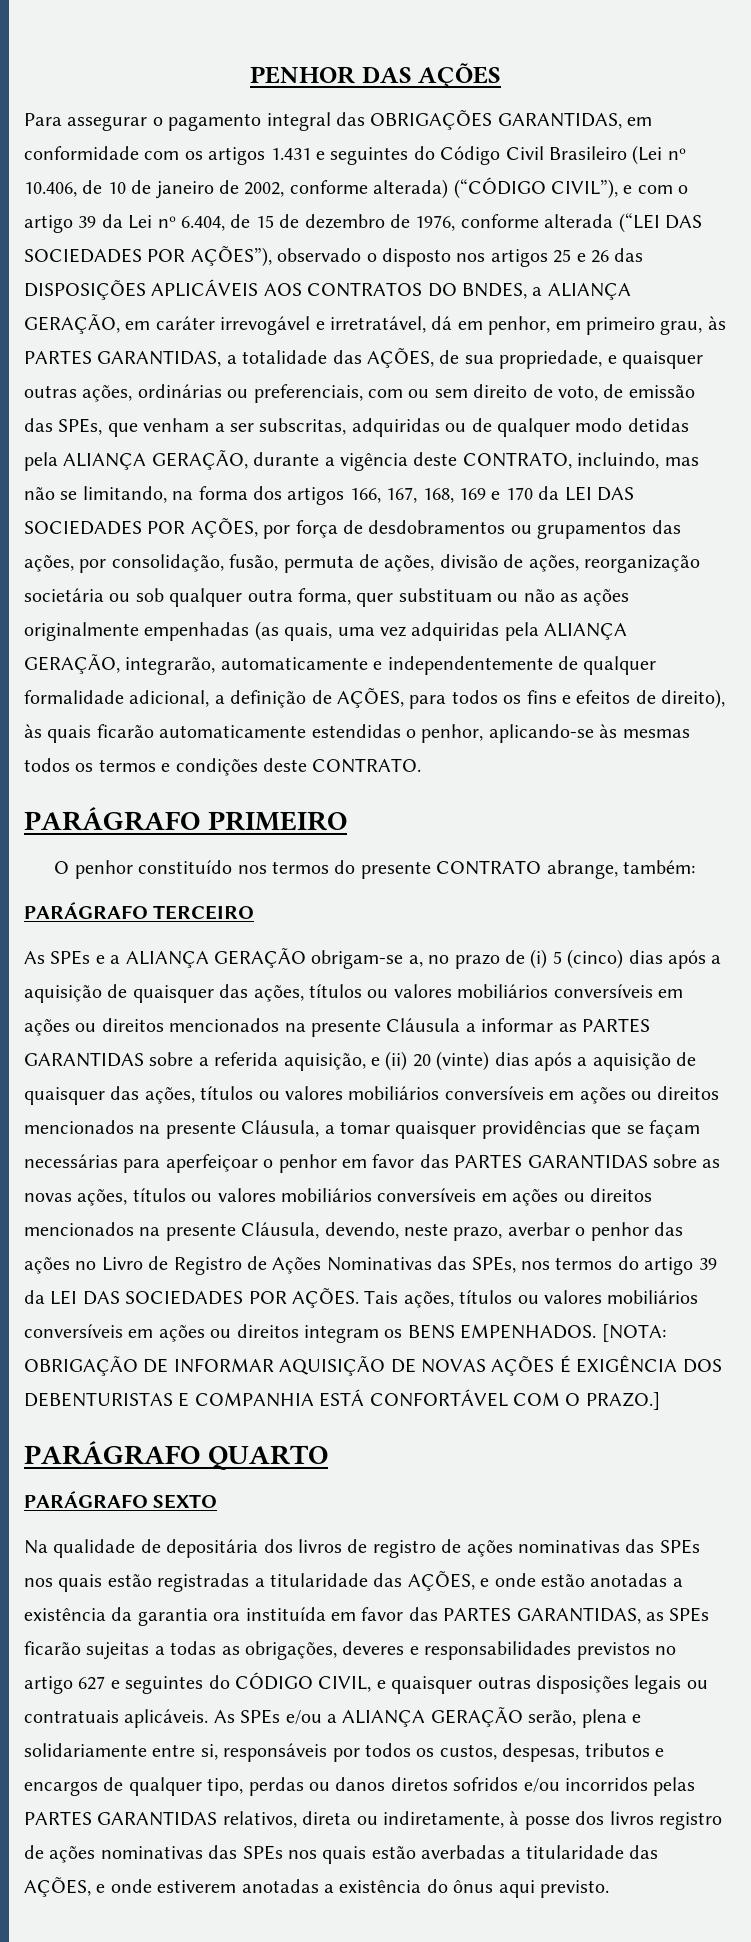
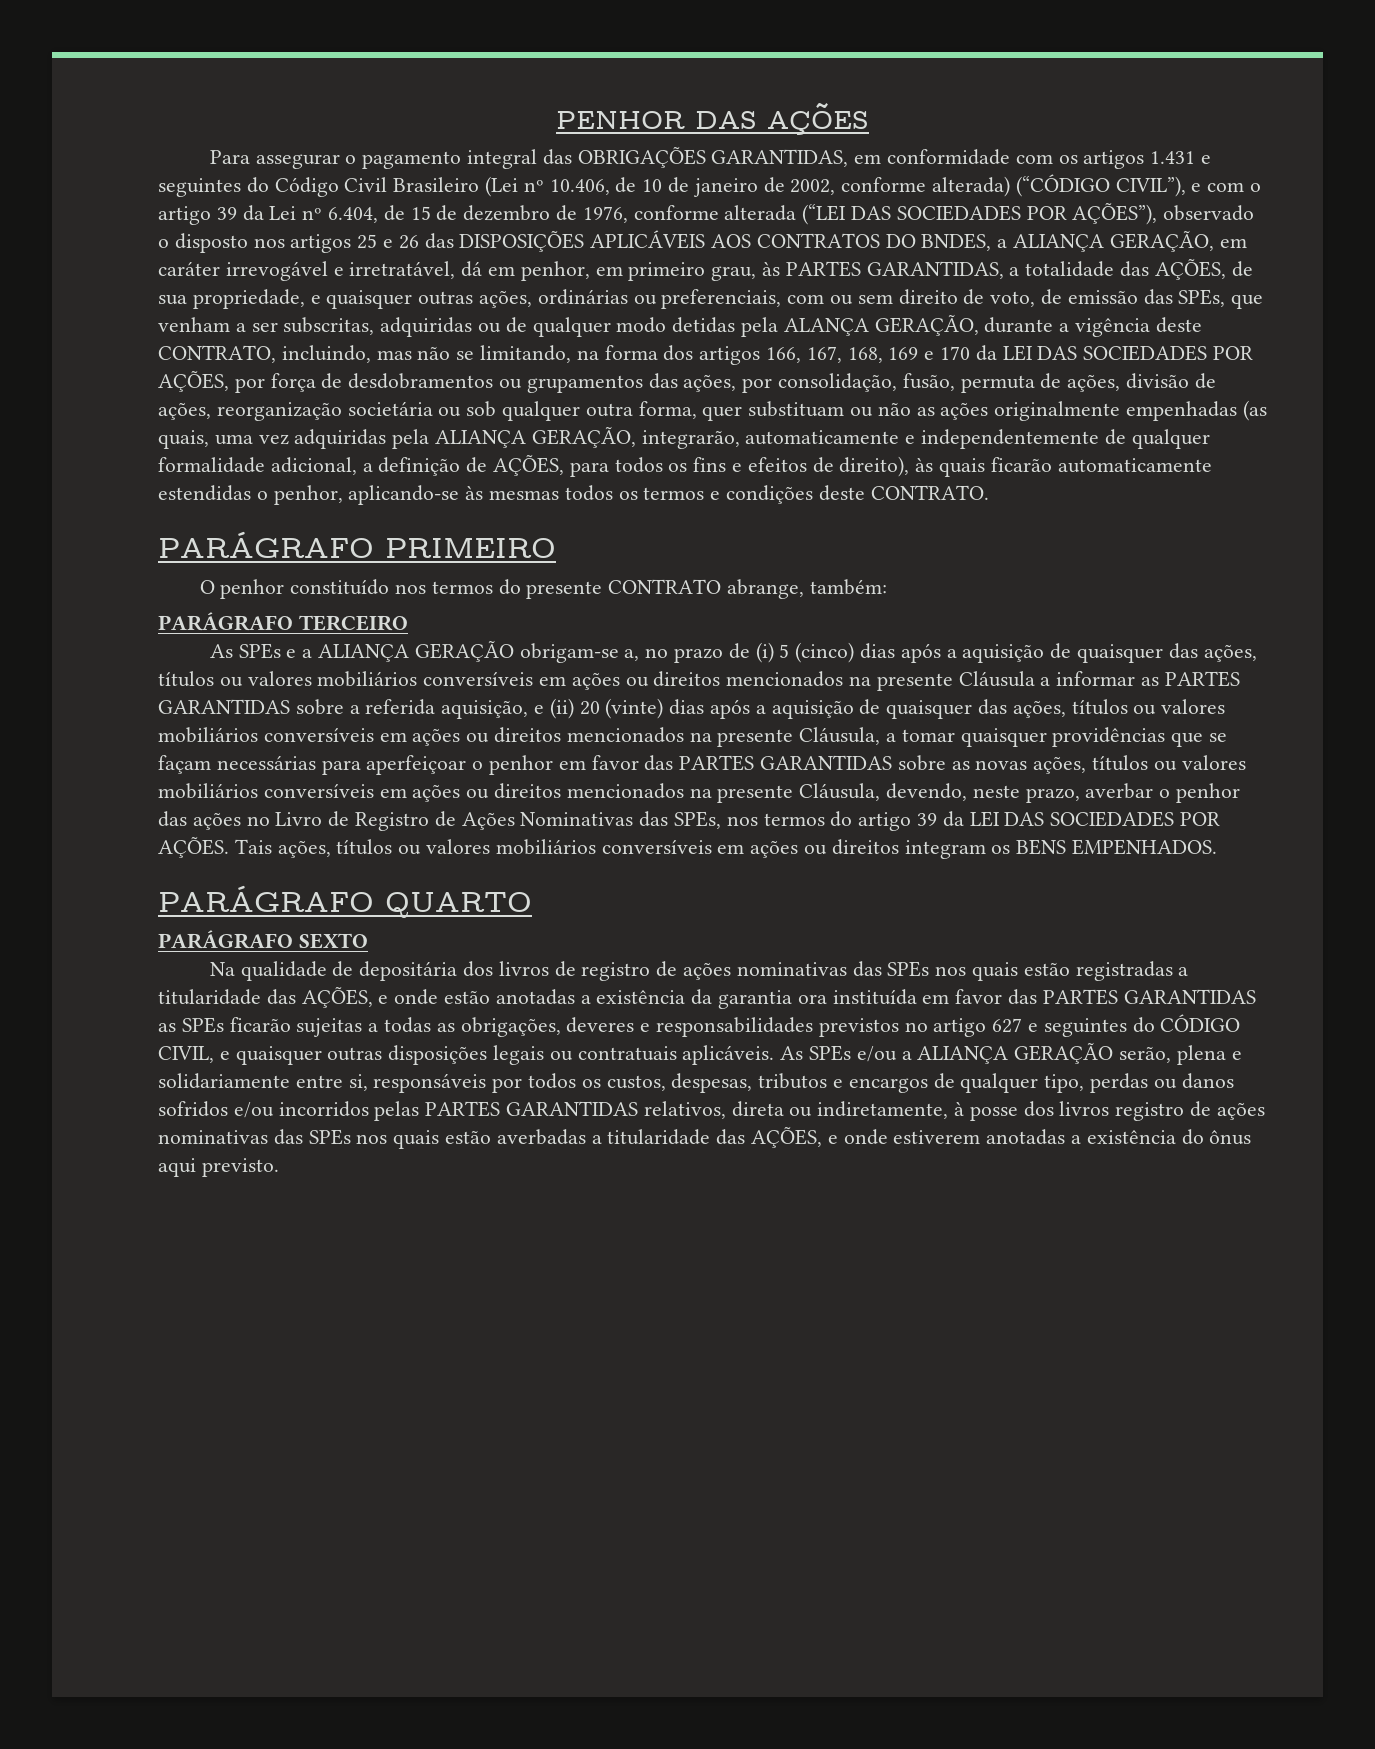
[63,453,147,470] ALIANÇA -> [783,318,869,336] ALANÇA
[601,1324,666,1342] [24,1355,722,1376] [24,1389,660,1410] [NOTA: OBRIGAÇÃO DE INFORMAR AQUISIÇÃO DE NOVAS AÇÕES É EXIGÊNCIA DOS DEBENTURISTAS E COMPANHIA ESTÁ CONFORTÁVEL COM O PRAZO.] -> (1218, 847) none
[516,1607,641,1624] GARANTIDAS, -> [1123,989,1256,1004] GARANTIDAS
[390,1777,448,1791] diretos -> (1234, 1081) none

